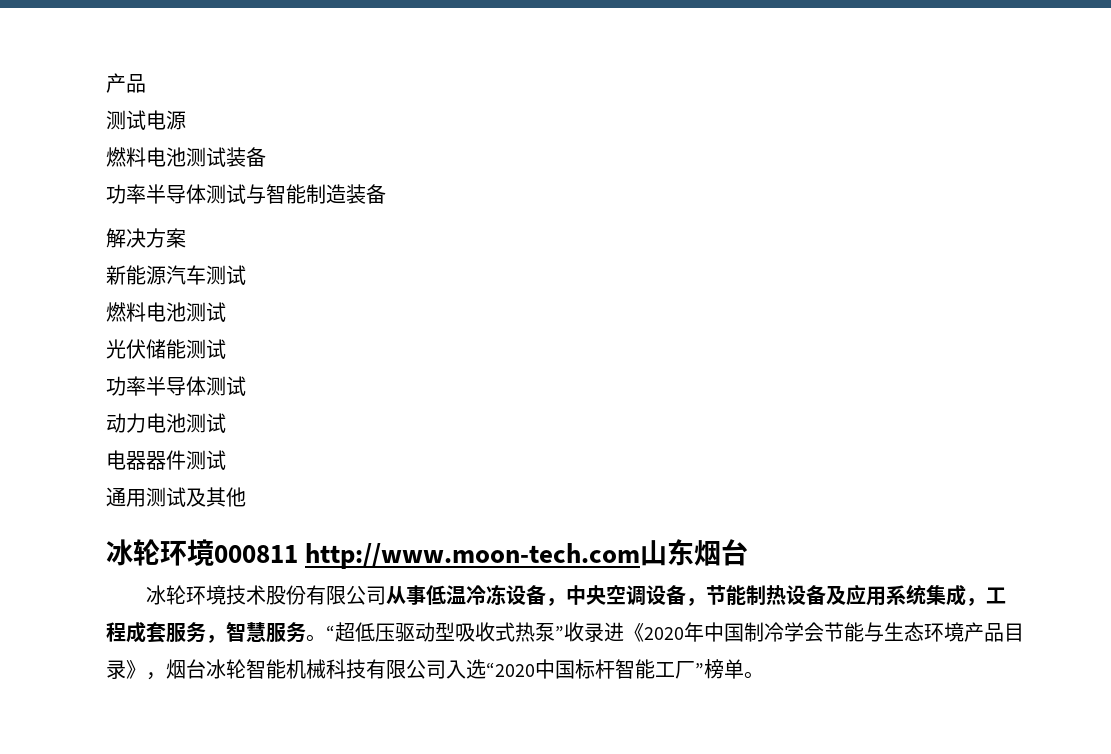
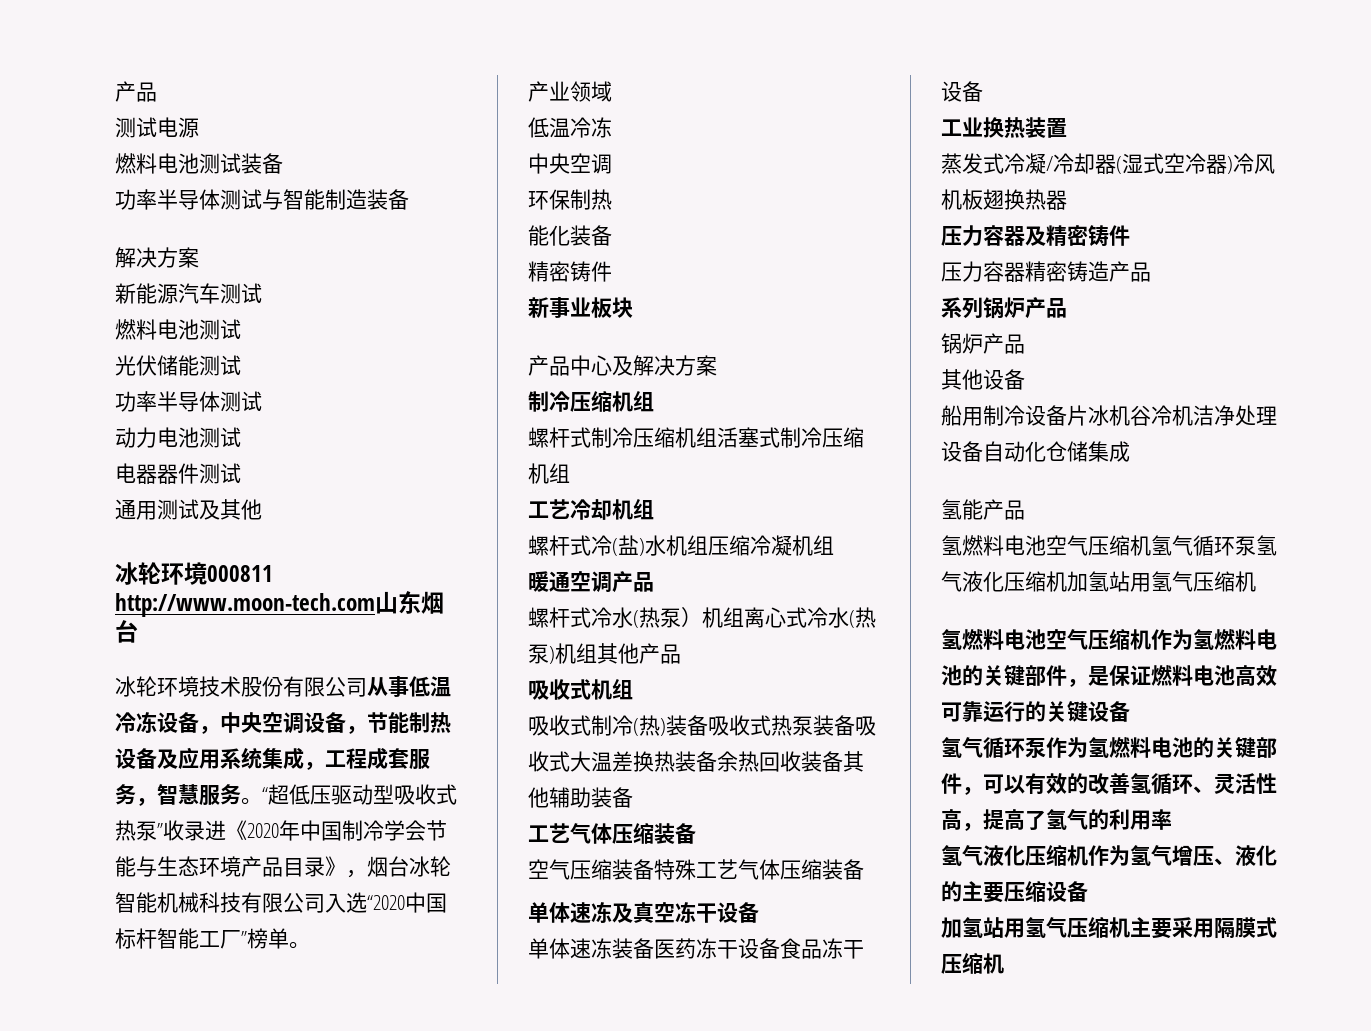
(764, 675) none -> [528,81,612,102] [528,117,612,138] [528,153,612,174] [528,189,612,210] [528,225,612,246] [528,261,612,282] [528,296,633,318] [528,355,717,376] [528,390,654,412] [528,427,864,448] [528,463,570,484] [528,499,654,520] [528,535,834,556] [528,571,654,593] [528,607,876,628] [528,643,681,664] [528,679,633,700] [528,715,876,736] [528,751,864,772] [528,787,633,808] [528,822,696,844] [528,859,864,880] [528,902,759,923] [528,938,864,959] [941,81,983,102] [941,117,1067,138] [941,153,1275,174] [941,189,1067,210] [941,225,1130,247] [941,261,1151,282] [941,297,1067,319] [941,333,1025,354] [941,369,1025,390] [941,405,1277,426] [941,441,1130,462] [941,499,1025,520] [941,535,1277,556] [941,571,1256,592] [941,628,1277,650] [941,665,1277,687] [941,701,1130,723] [941,737,1277,758] [941,773,1277,795] [941,809,1172,831] [941,844,1277,866] [941,880,1088,903] [941,916,1277,939] [941,952,1004,974] // 产业领域 // 低温冷冻 // 中央空调 // 环保制热 // 能化装备 // 精密铸件 // 新事业板块 // 产品中心及解决方案 // 制冷压缩机组 // 螺杆式制冷压缩机组活塞式制冷压缩机组 // 工艺冷却机组 // 螺杆式冷(盐)水机组压缩冷凝机组 // 暖通空调产品 // 螺杆式冷水(热泵）机组离心式冷水(热泵)机组其他产品 // 吸收式机组 // 吸收式制冷(热)装备吸收式热泵装备吸收式大温差换热装备余热回收装备其他辅助装备 // 工艺气体压缩装备 // 空气压缩装备特殊工艺气体压缩装备 // 单体速冻及真空冻干设备 // 单体速冻装备医药冻干设备食品冻干设备 // 工业换热装置 // 蒸发式冷凝/冷却器(湿式空冷器)冷风机板翅换热器 // 压力容器及精密铸件 // 压力容器精密铸造产品 // 系列锅炉产品 // 锅炉产品 // 其他设备 // 船用制冷设备片冰机谷冷机洁净处理设备自动化仓储集成 // 氢能产品 // 氢燃料电池空气压缩机氢气循环泵氢气液化压缩机加氢站用氢气压缩机 // 氢燃料电池空气压缩机作为氢燃料电池的关键部件，是保证燃料电池高效可靠运行的关键设备 // 氢气循环泵作为氢燃料电池的关键部件，可以有效的改善氢循环、灵活性高，提高了氢气的利用率 // 氢气液化压缩机作为氢气增压、液化的主要压缩设备 // 加氢站用氢气压缩机主要采用隔膜式压缩机

